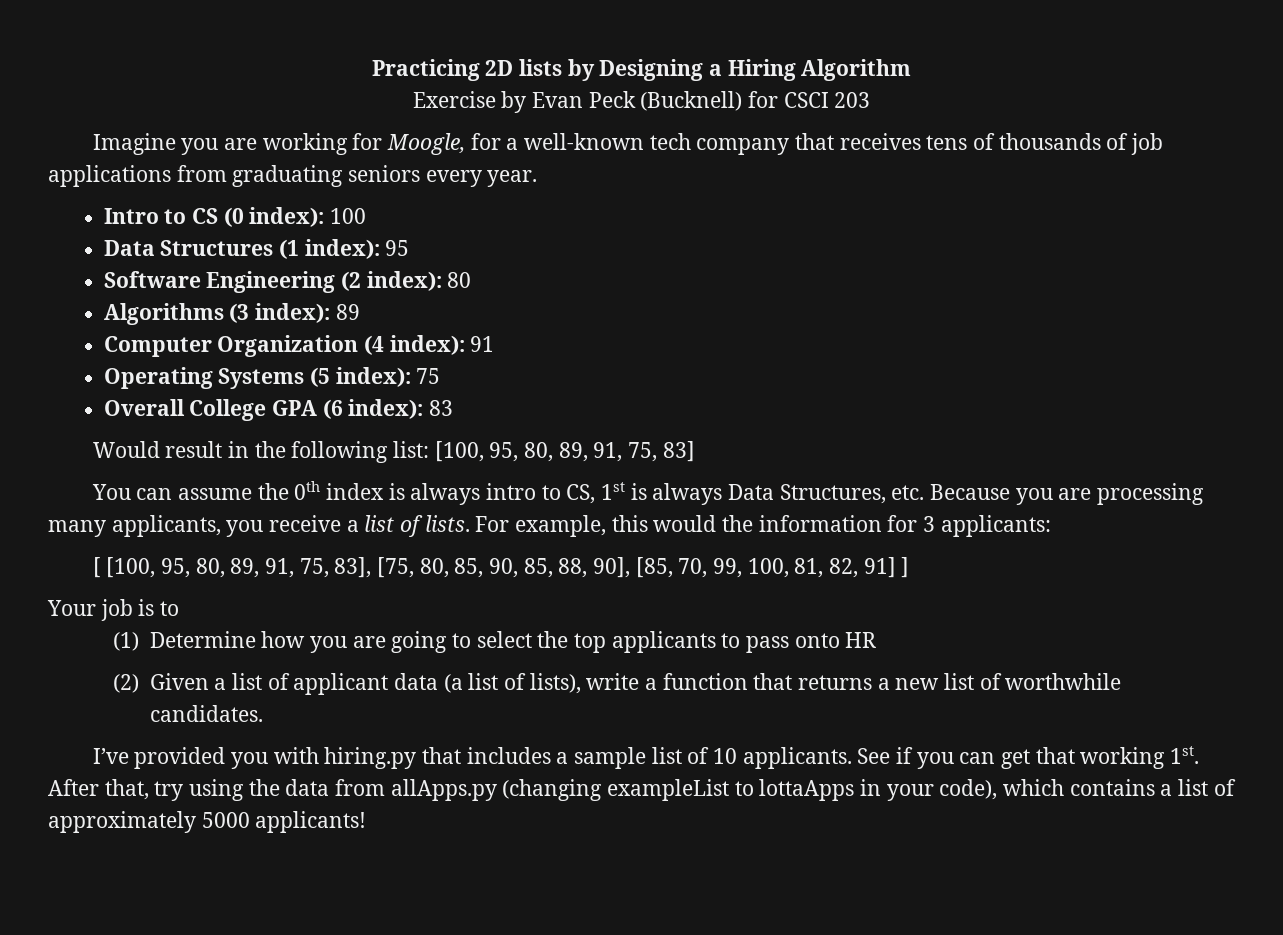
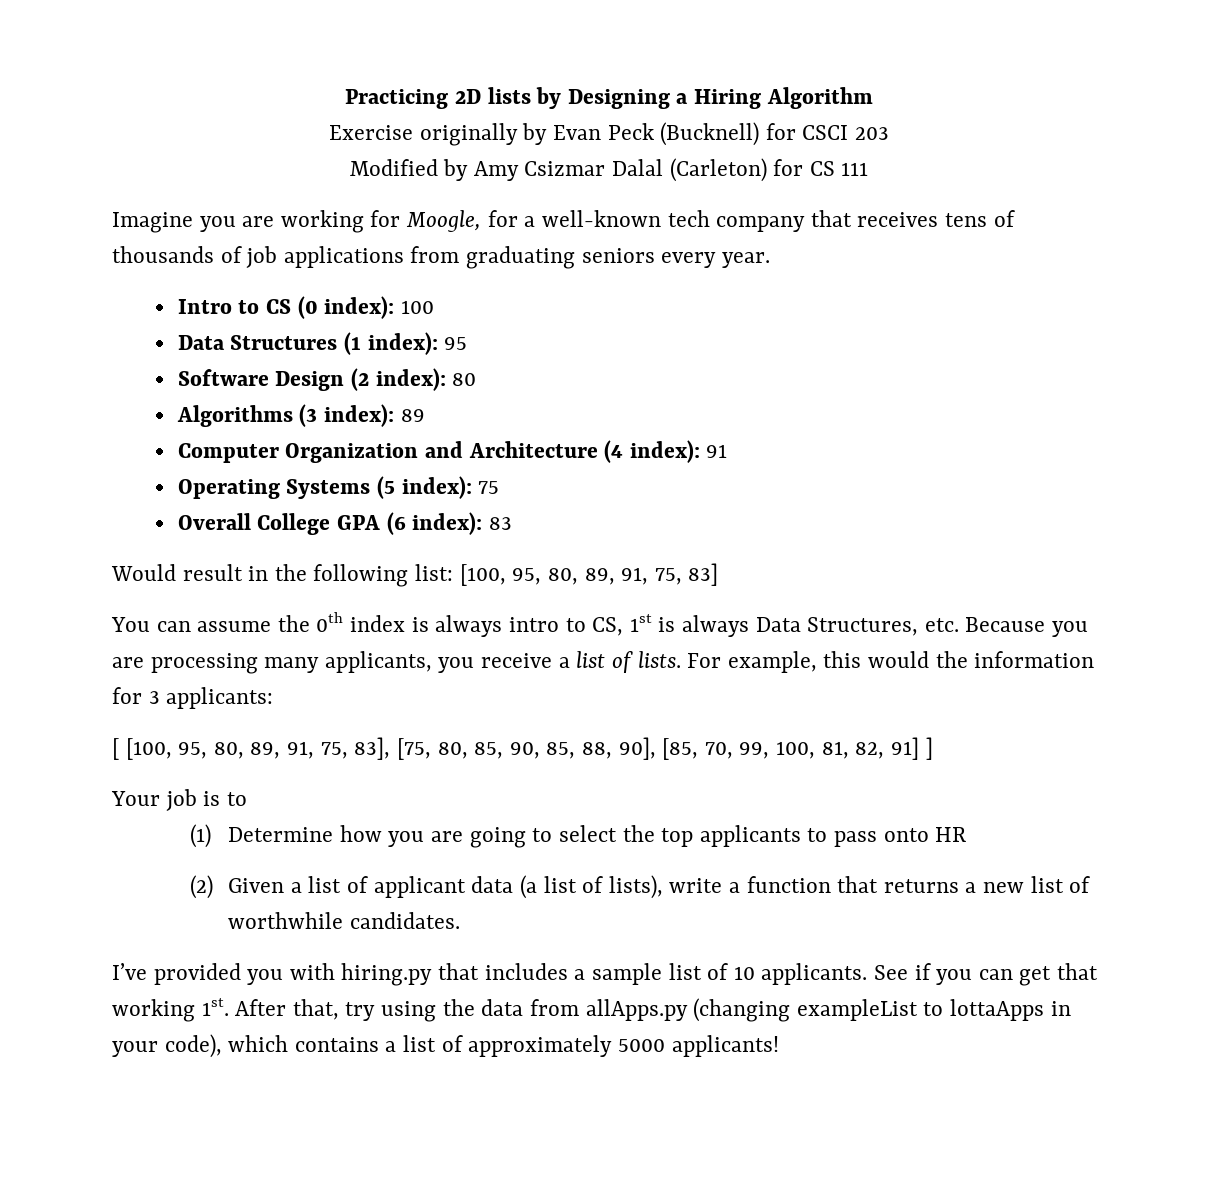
(496, 99) none -> [419,123,518,146] originally
(871, 100) none -> [349,158,869,182] // Modified by Amy Csizmar Dalal (Carleton) for CS 111
[206,271,336,293] Engineering -> [275,371,345,391] Design
(359, 346) none -> [424,441,598,458] and Architecture

